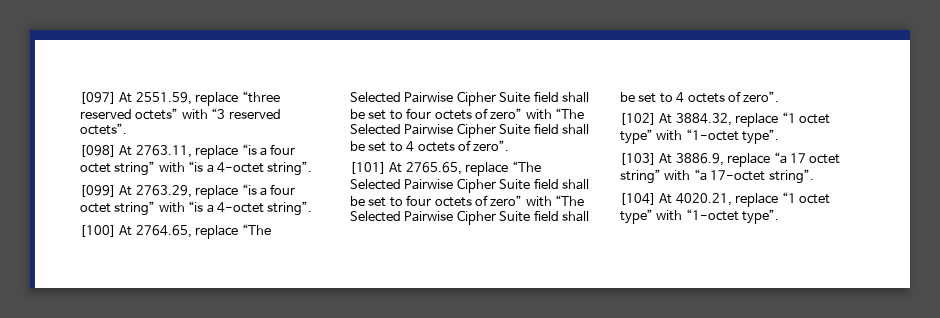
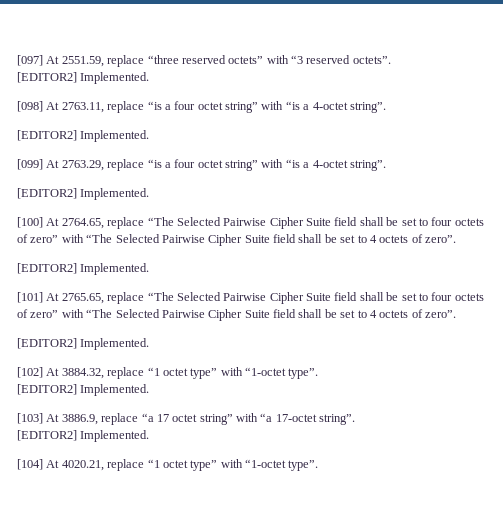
(127, 129) none -> [17,72,150,84] // [EDITOR2] Implemented.
(313, 168) none -> [17,130,150,142] // [EDITOR2] Implemented.
(313, 208) none -> [17,188,150,200] // [EDITOR2] Implemented.
(510, 145) none -> [17,263,150,275] // [EDITOR2] Implemented.
(780, 96) none -> [17,338,150,350] // [EDITOR2] Implemented.
(780, 136) none -> [17,384,150,396] // [EDITOR2] Implemented.
(814, 176) none -> [17,430,150,442] // [EDITOR2] Implemented.

